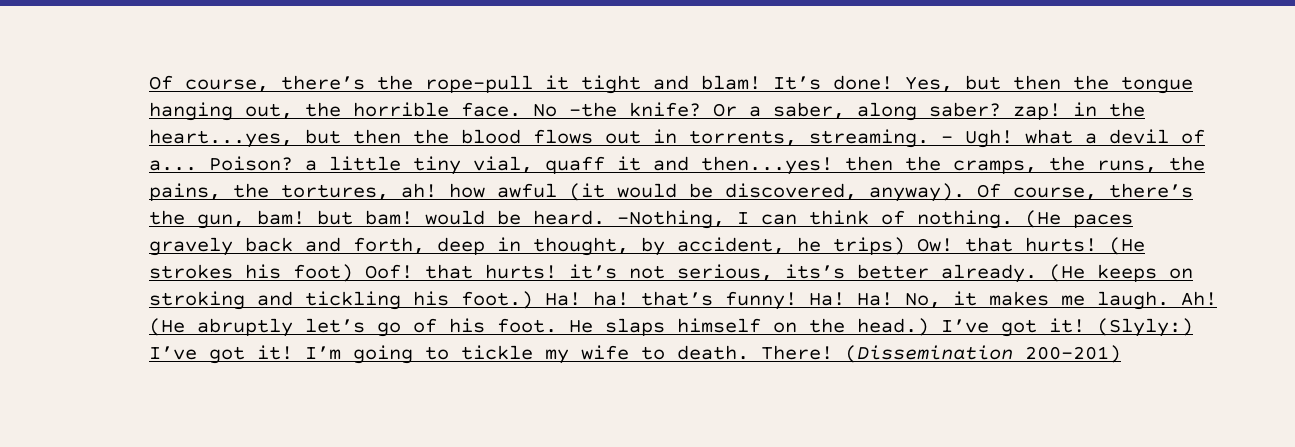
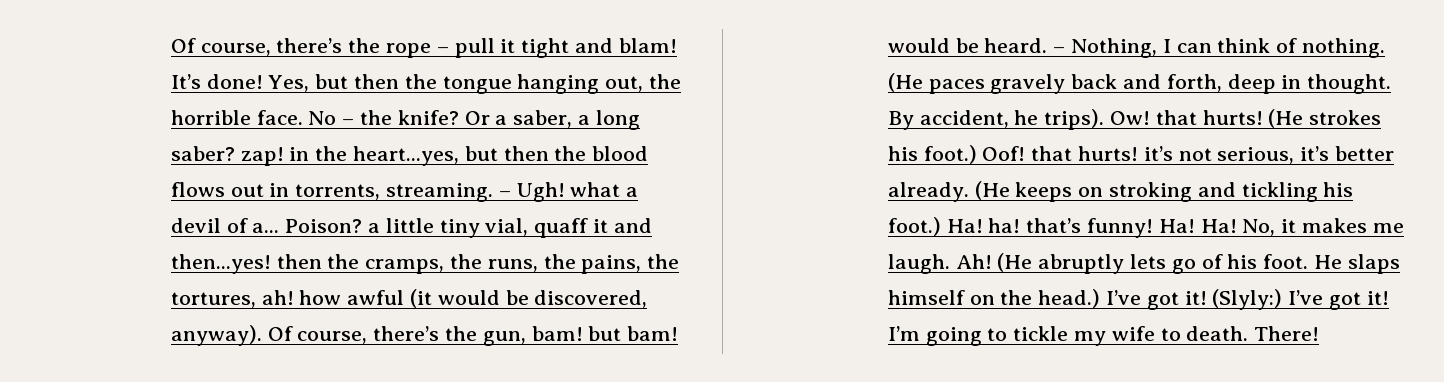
[148,75,533,93] Of course, there’s the rope-pull -> [170,38,495,58] Of course, there’s the rope – pull
[568,102,617,117] -the -> [342,110,393,125] – the
[856,102,917,121] along -> [578,110,640,130] a long
[616,210,725,229] -Nothing, -> [1053,38,1158,58] – Nothing,
[532,237,665,256] thought, by -> [1307,74,1392,94] [887,111,914,130] thought. By
[832,237,905,255] trips) -> [1044,109,1105,130] trips).
[292,264,353,282] foot) -> [923,145,977,164] foot.)
[784,264,845,279] its’s -> [1300,146,1330,161] it’s
[304,318,365,333] let’s -> [1130,254,1167,269] lets
[844,345,1121,363] (Dissemination 200-201) -> (1320, 333) none

